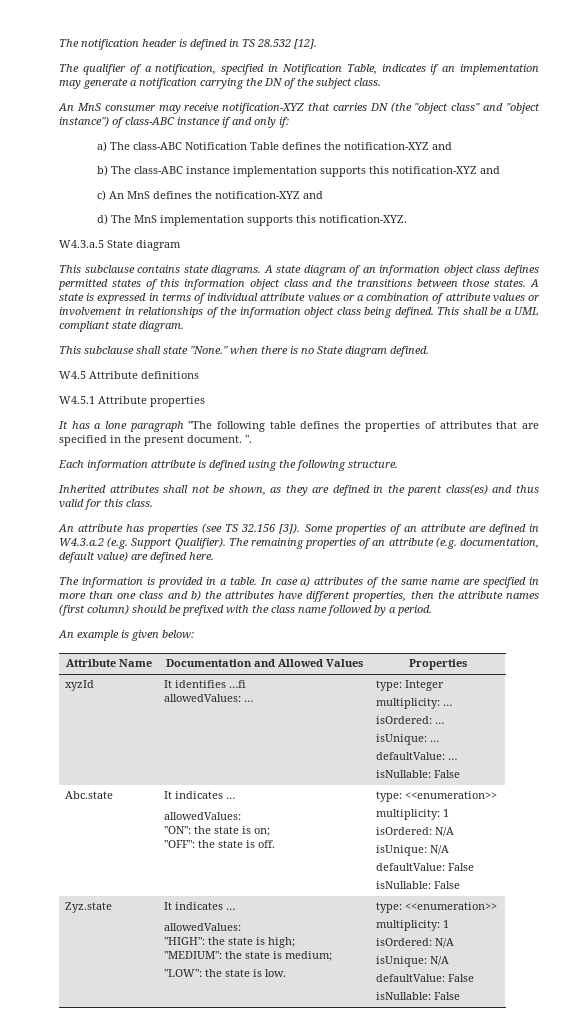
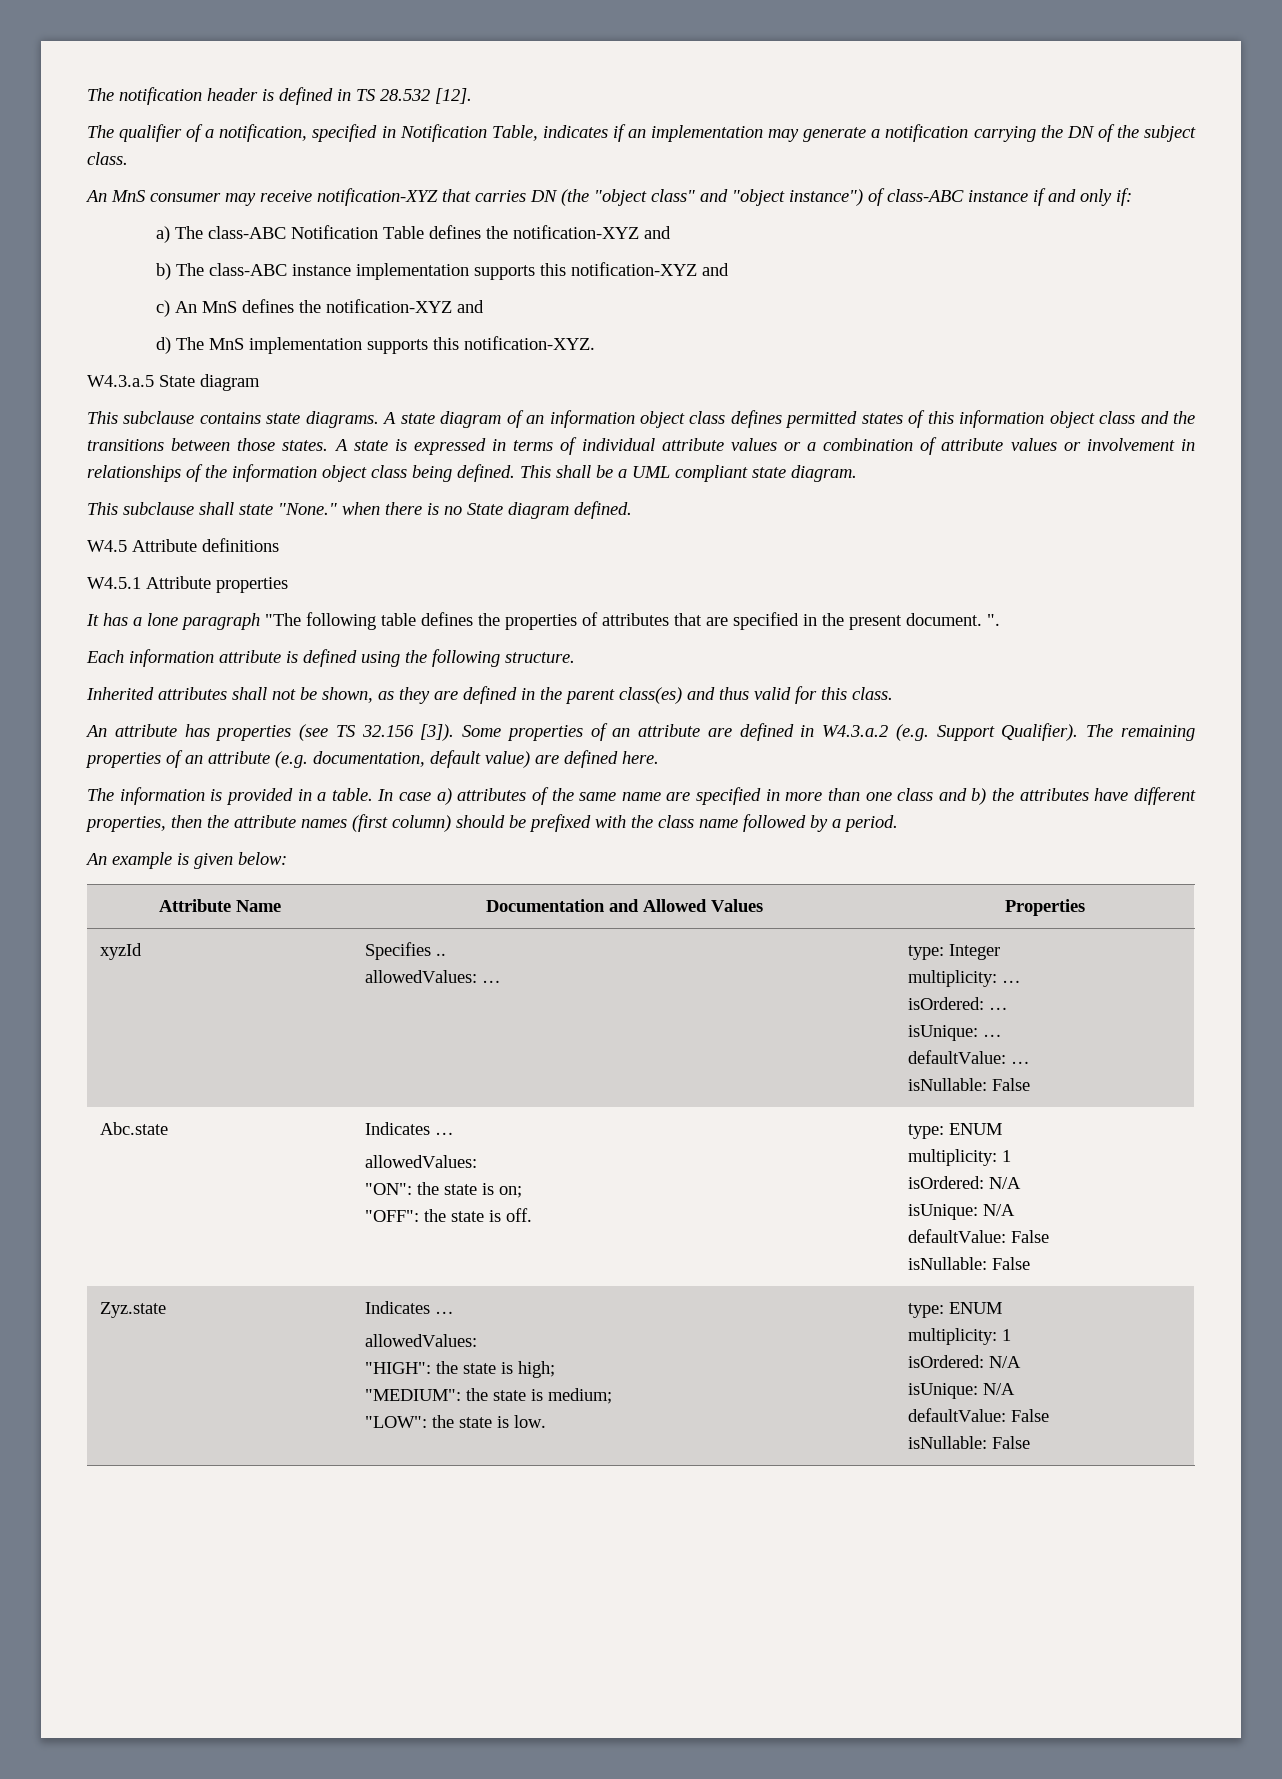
[163,680,246,688] It identifies …fi -> [365,942,447,960] Specifies ..
[163,791,223,799] It indicates -> [365,1122,431,1135] Indicates
[404,791,497,799] <<enumeration>> -> [949,1123,1003,1135] ENUM
[163,902,223,910] It indicates -> [365,1301,431,1314] Indicates
[404,902,497,910] <<enumeration>> -> [949,1302,1003,1314] ENUM

